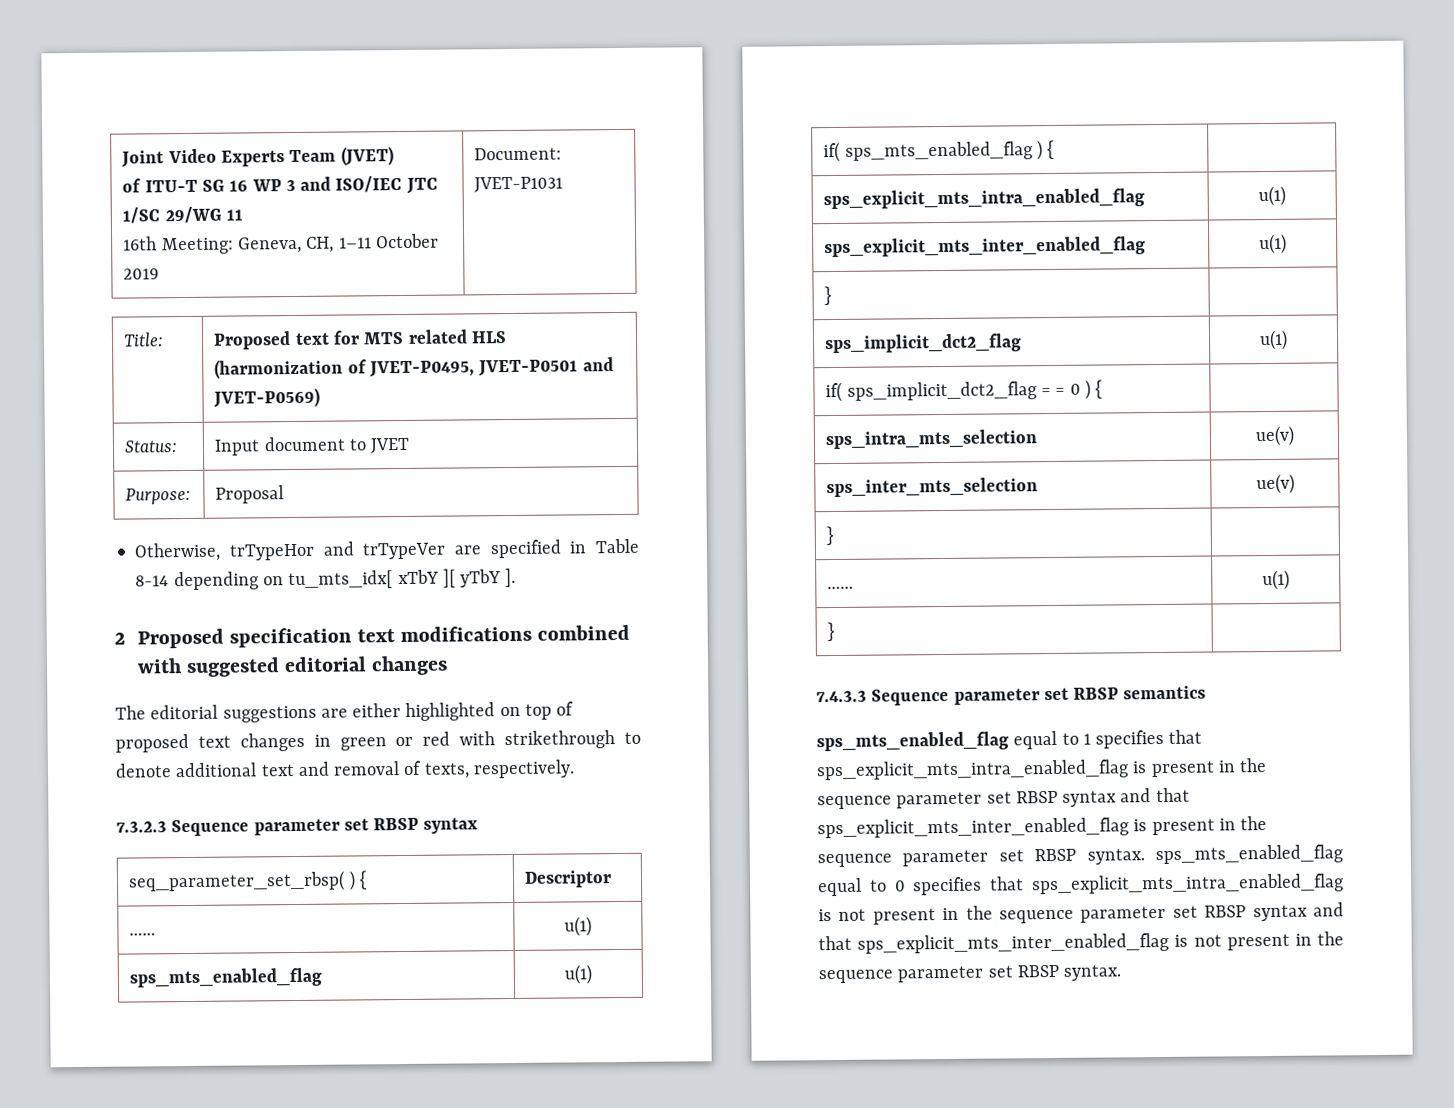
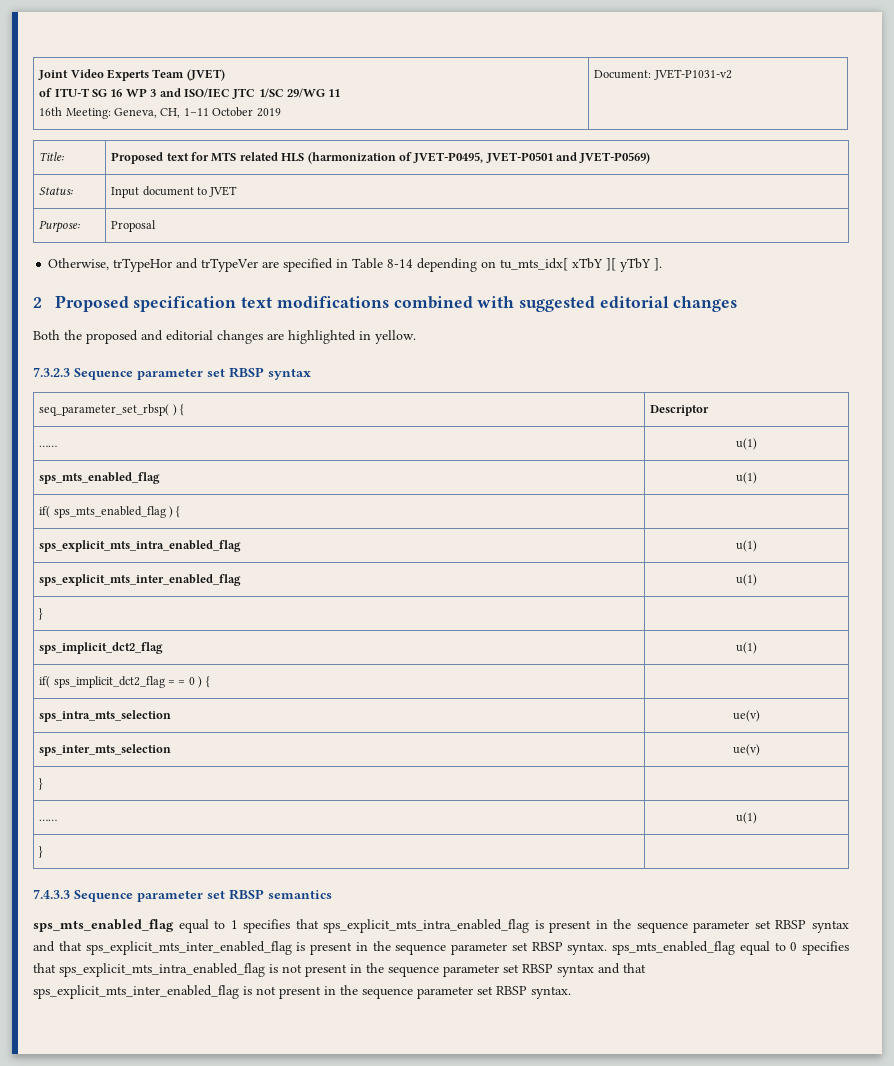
[474,176,564,193] JVET-P1031 -> [653,69,732,80] JVET-P1031-v2
[115,701,575,723] [115,730,642,753] [115,759,575,779] The editorial suggestions are either highlighted on top of proposed text changes in green or red with strikethrough to denote additional text and removal of texts, respectively. -> [33,330,416,344] Both the proposed and editorial changes are highlighted in yellow.

